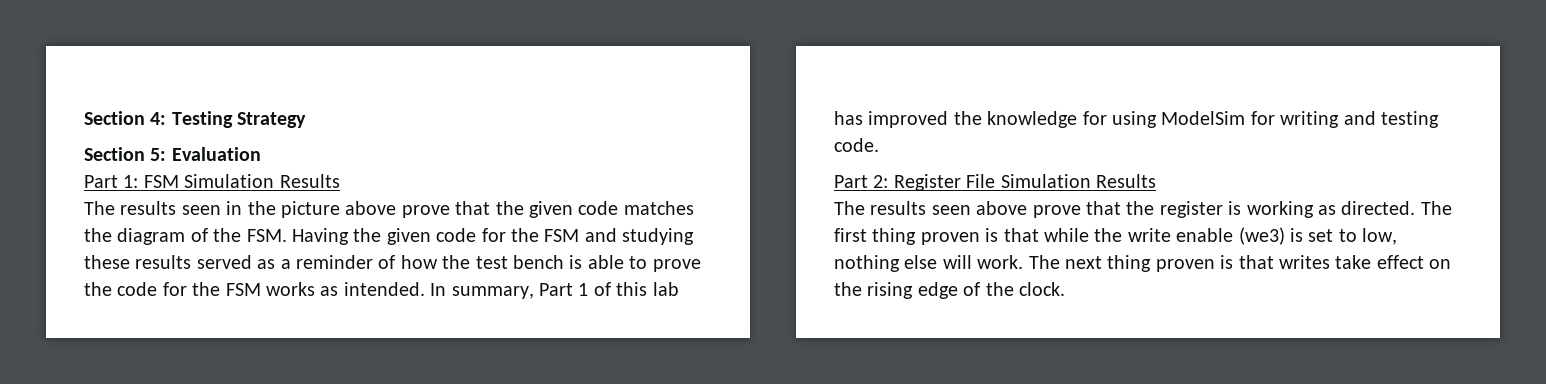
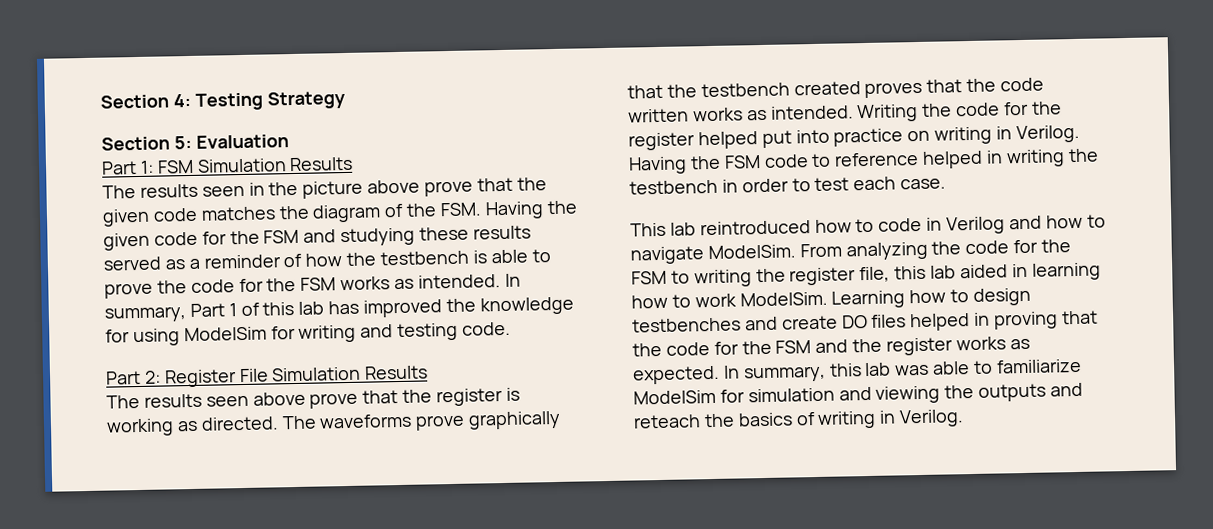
[475,255,564,269] test bench -> [380,250,470,266] testbench
[834,227,1398,245] [834,255,1452,272] [834,282,1065,299] first thing proven is that while the write enable (we3) is set to low, nothing else will work. The next thing proven is that writes take effect on the rising edge of the clock. -> [319,410,562,431] [627,77,1045,99] [628,101,1062,123] [628,124,1080,151] [628,148,1099,175] [629,176,947,195] [630,214,1106,237] [630,239,1072,265] [631,262,1101,288] [631,287,1032,309] [632,310,1098,333] [632,336,1030,357] [632,358,1082,385] [633,382,1084,405] [633,409,965,429] waveforms prove graphically that the testbench created proves that the code written works as intended. Writing the code for the register helped put into practice on writing in Verilog. Having the FSM code to reference helped in writing the testbench in order to test each case. // This lab reintroduced how to code in Verilog and how to navigate ModelSim. From analyzing the code for the FSM to writing the register file, this lab aided in learning how to work ModelSim. Learning how to design testbenches and create DO files helped in proving that the code for the FSM and the register works as expected. In summary, this lab was able to familiarize ModelSim for simulation and viewing the outputs and reteach the basics of writing in Verilog.

